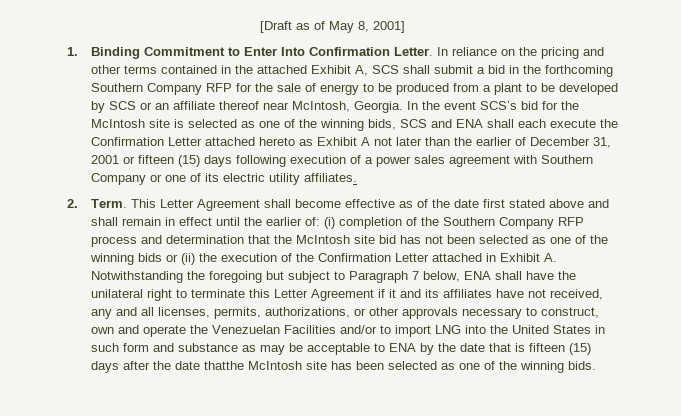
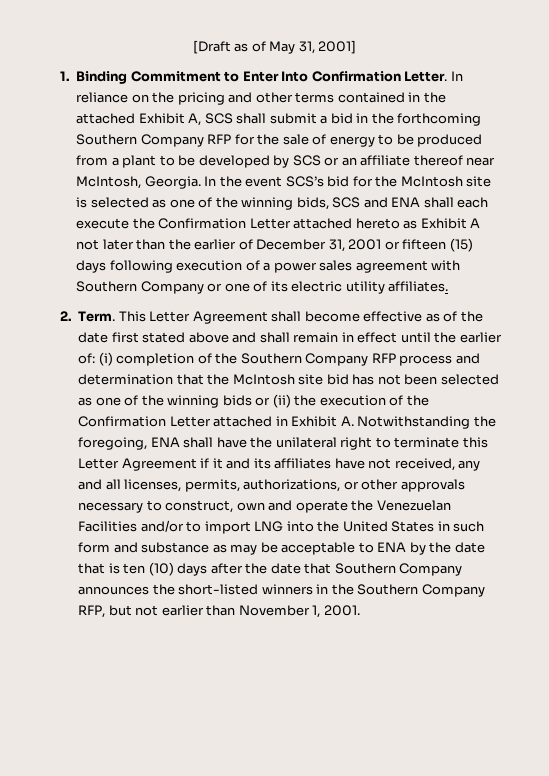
[358,21,369,32] 8, -> [298,41,315,54] 31,
[209,271,461,283] foregoing but subject to Paragraph 7 below, -> [78,437,148,450] foregoing,
[529,343,592,355] fifteen (15) -> [123,562,174,576] ten (10)
[204,361,597,373] thatthe McIntosh site has been selected as one of the winning bids. -> [304,563,463,576] [78,584,485,597] [78,605,360,618] that Southern Company announces the short-listed winners in the Southern Company RFP, but not earlier than November 1, 2001.

